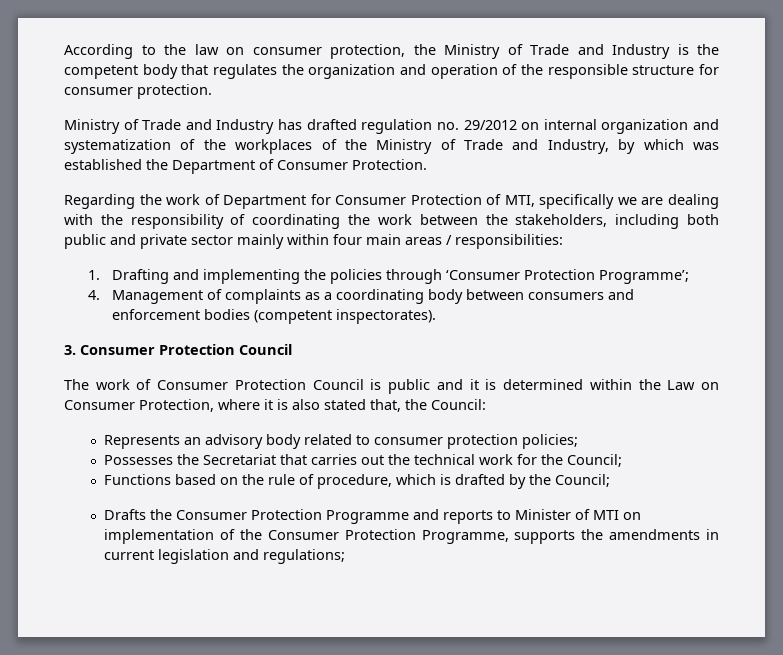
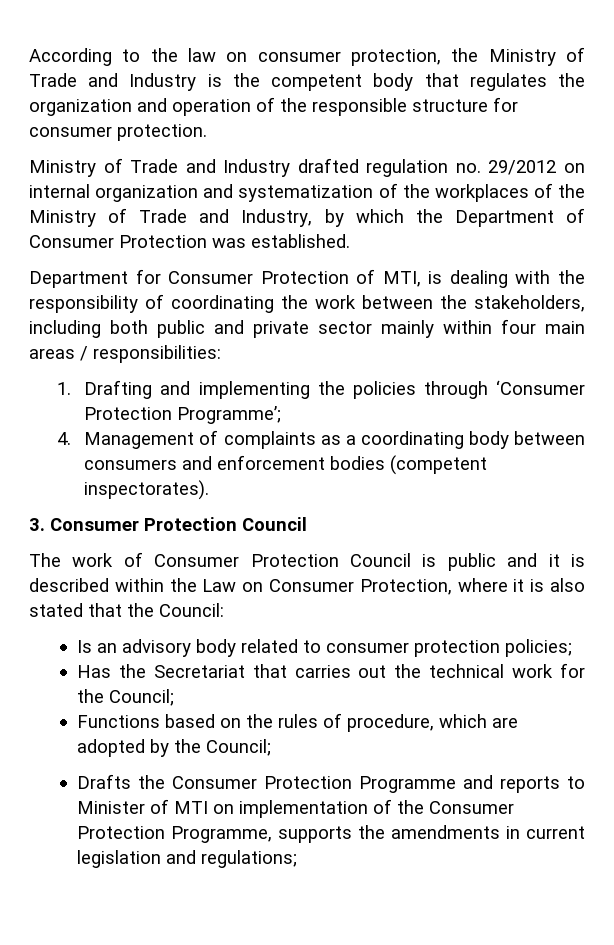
[278,119,303,130] has -> (291, 168) none
[692,142,719,150] [64,159,142,170] was established -> (404, 216) none
[352,159,427,170] [64,194,220,209] Protection. // Regarding the work of -> [119,234,350,248] Protection was established. //
[539,194,664,209] specifically we are -> [428,271,443,284] is
[503,379,584,390] determined -> [29,578,109,592] described
[370,399,401,412] that, -> [88,603,122,617] that
[104,435,181,449] Represents -> [77,640,93,653] Is
[104,455,174,465] Possesses -> [77,665,112,678] Has
[268,474,296,485] rule -> [278,714,319,728] rules
[440,474,506,485] is drafted -> [492,717,519,728] [77,739,146,757] are adopted

